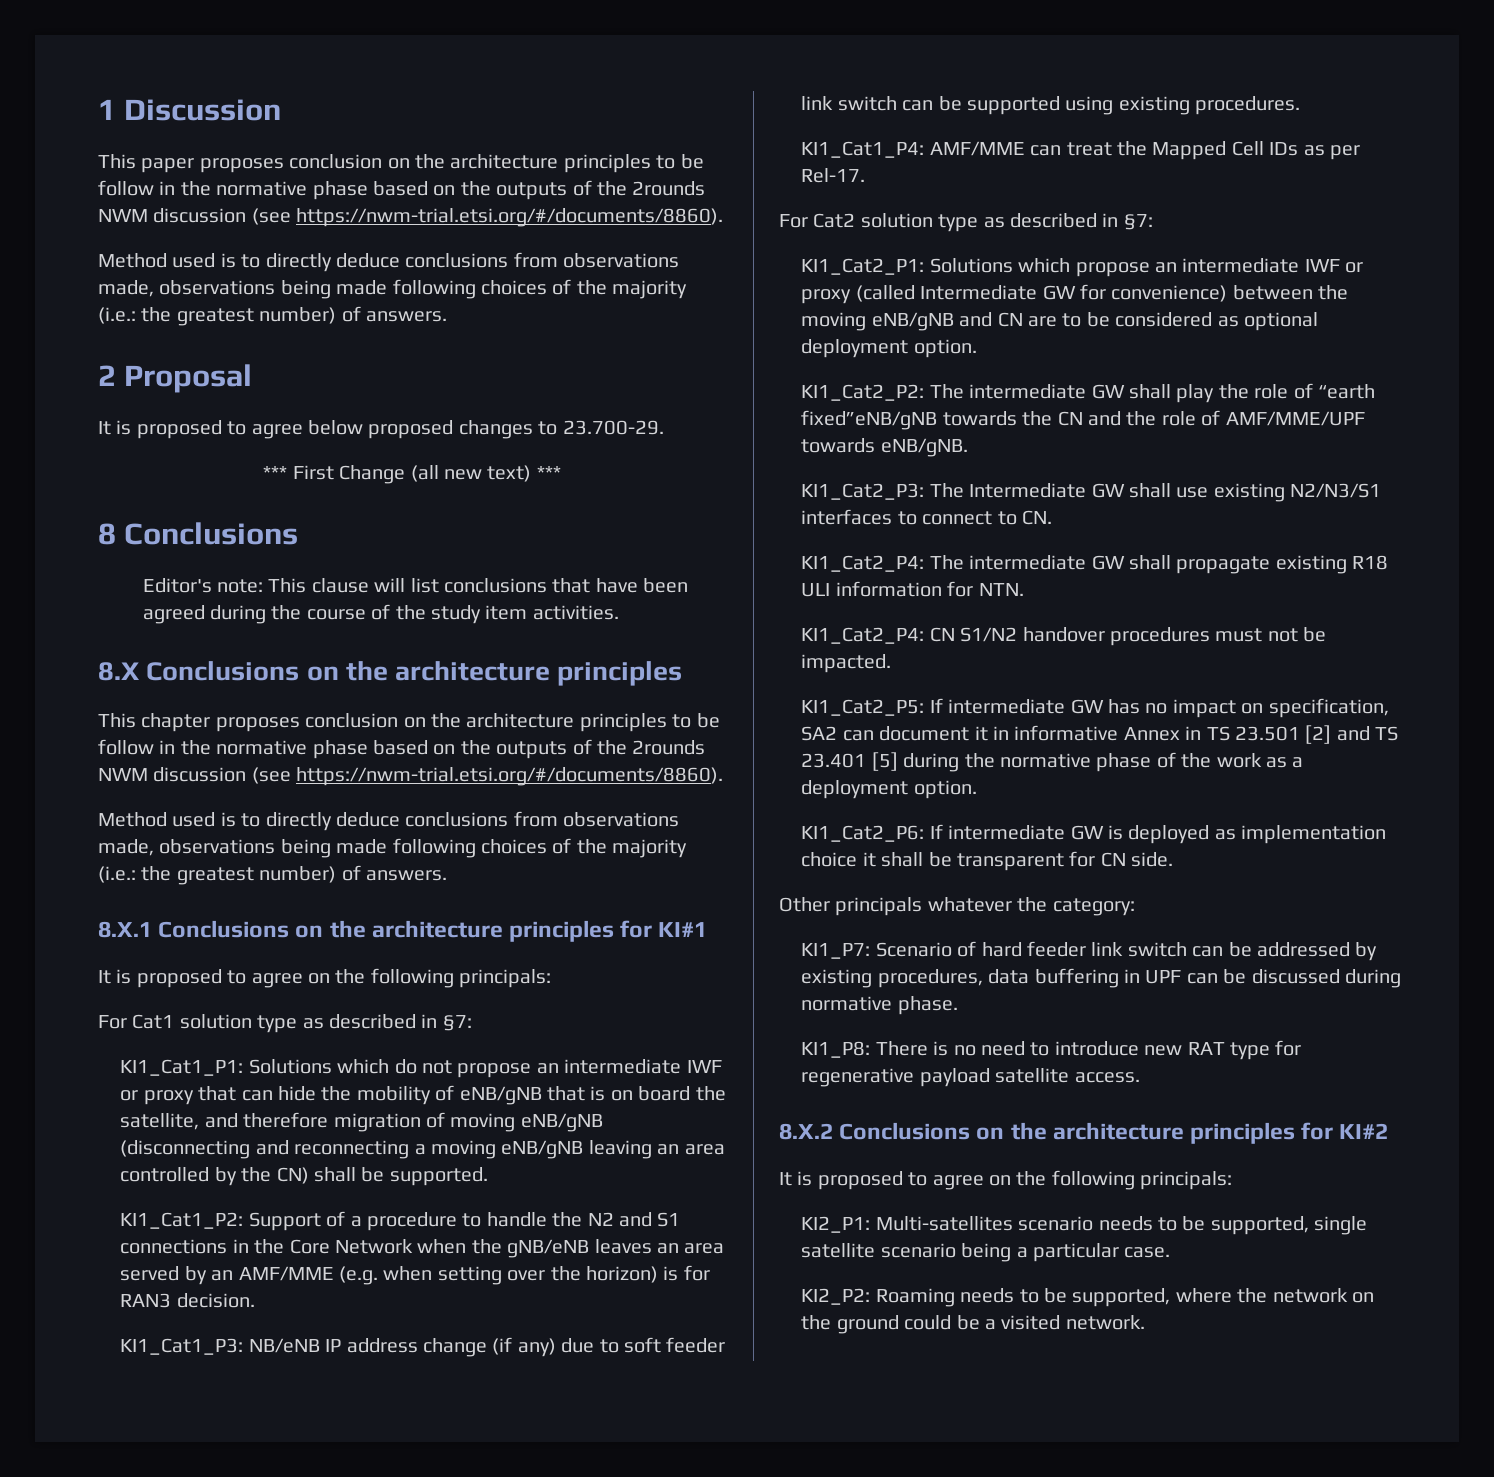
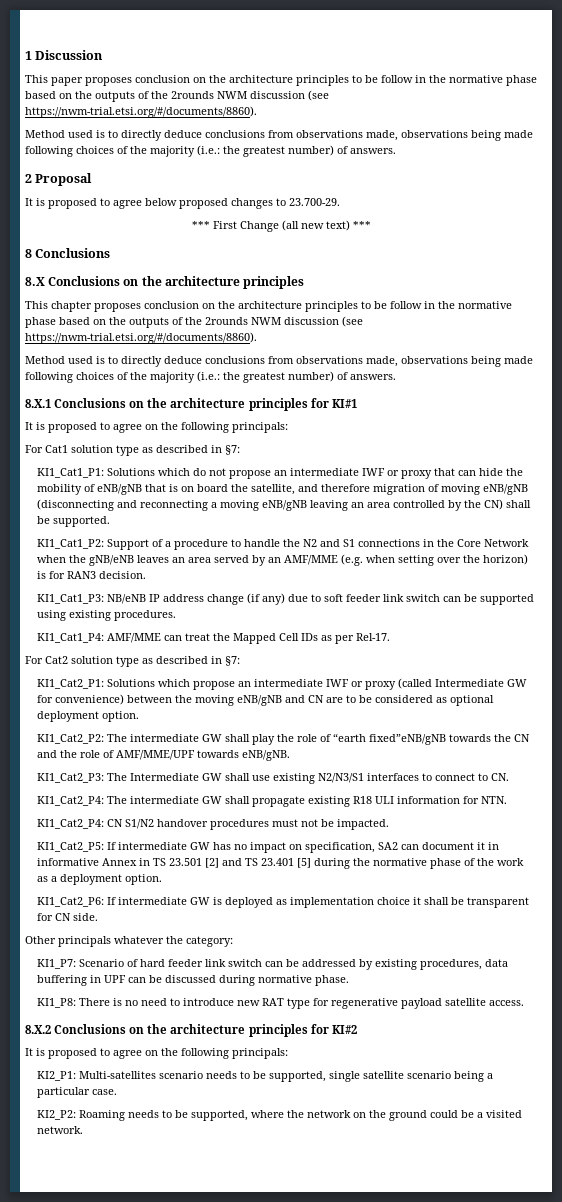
[142,578,689,593] [142,604,619,624] // Editor's note: This clause will list conclusions that have been agreed during the course of the study item activities. -> (111, 253) none

